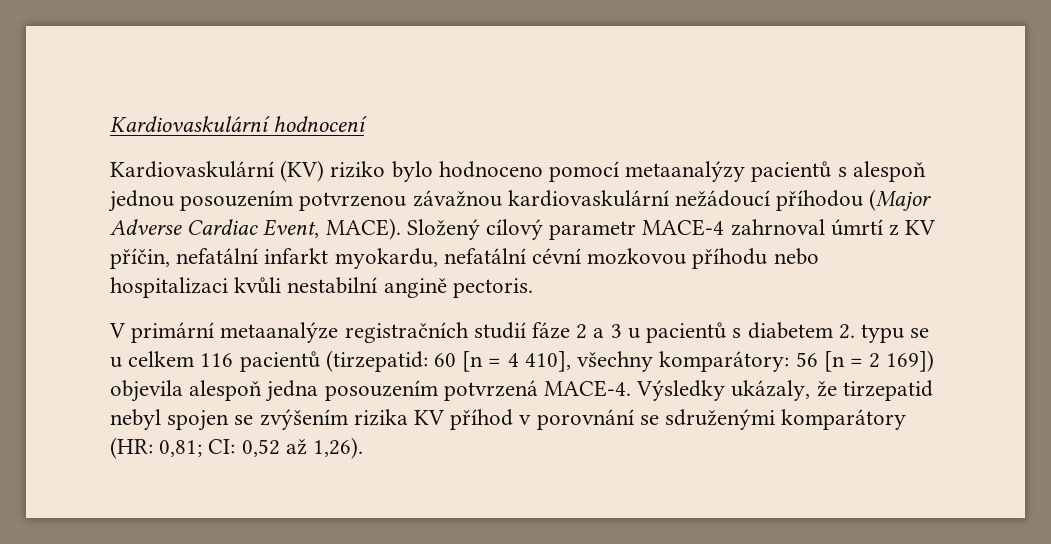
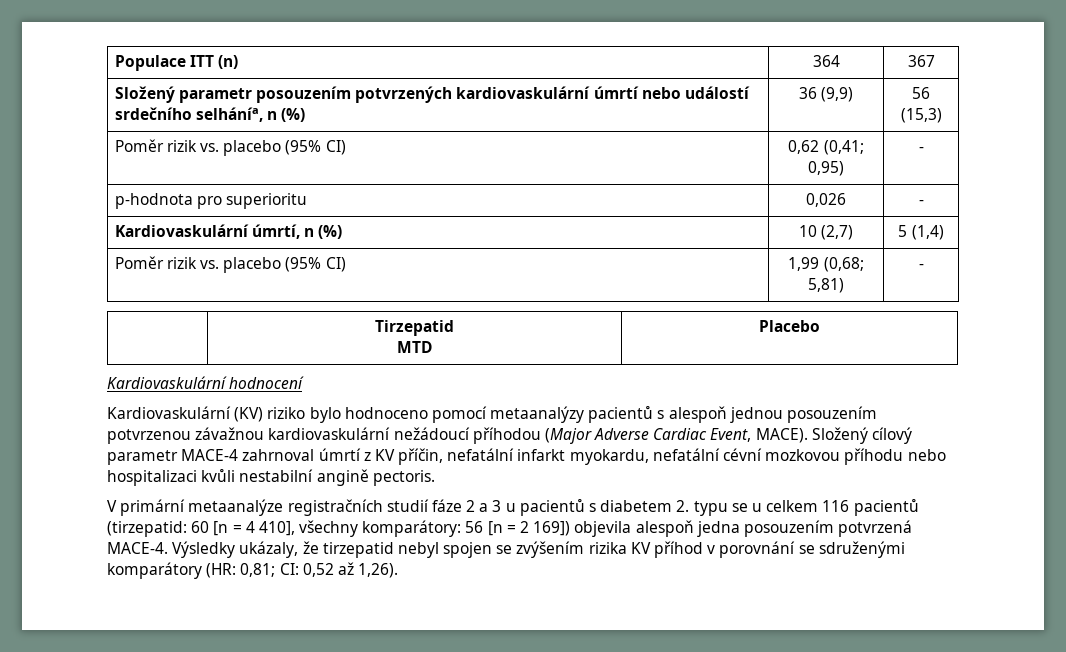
(110, 124) none -> [114,55,239,71] [812,55,840,67] [907,55,935,67] [114,86,750,103] [114,107,306,122] [798,87,854,102] [912,87,930,99] [900,108,942,123] [114,139,346,156] [788,140,864,155] [808,161,844,176] [918,147,924,152] [114,193,308,209] [806,193,846,207] [918,200,924,205] [114,224,343,239] [798,225,854,240] [898,225,944,240] [114,256,346,273] [788,257,864,272] [808,278,844,293] [918,264,924,269] [375,320,454,336] [397,341,432,353] [759,320,821,332] Populace ITT (n) | 364 | 367 // Složený parametr posouzením potvrzených kardiovaskulární úmrtí nebo událostí srdečního selhánía, n (%) | 36 (9,9) | 56 (15,3) // Poměr rizik vs. placebo (95% CI) | 0,62 (0,41; 0,95) | - // p-hodnota pro superioritu | 0,026 | - // Kardiovaskulární úmrtí, n (%) | 10 (2,7) | 5 (1,4) // Poměr rizik vs. placebo (95% CI) | 1,99 (0,68; 5,81) | - // | Tirzepatid // MTD | Placebo //

